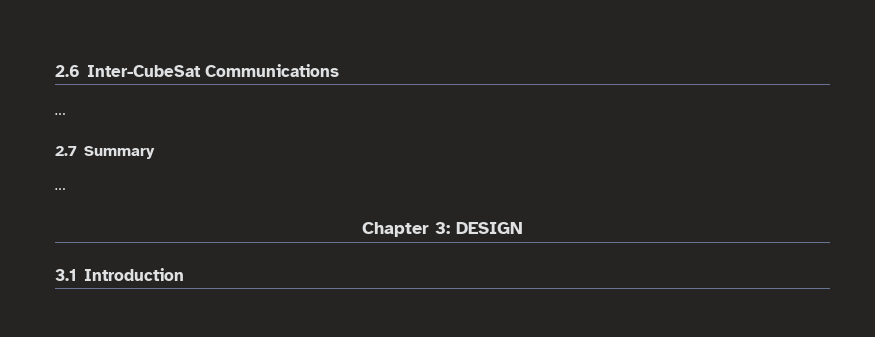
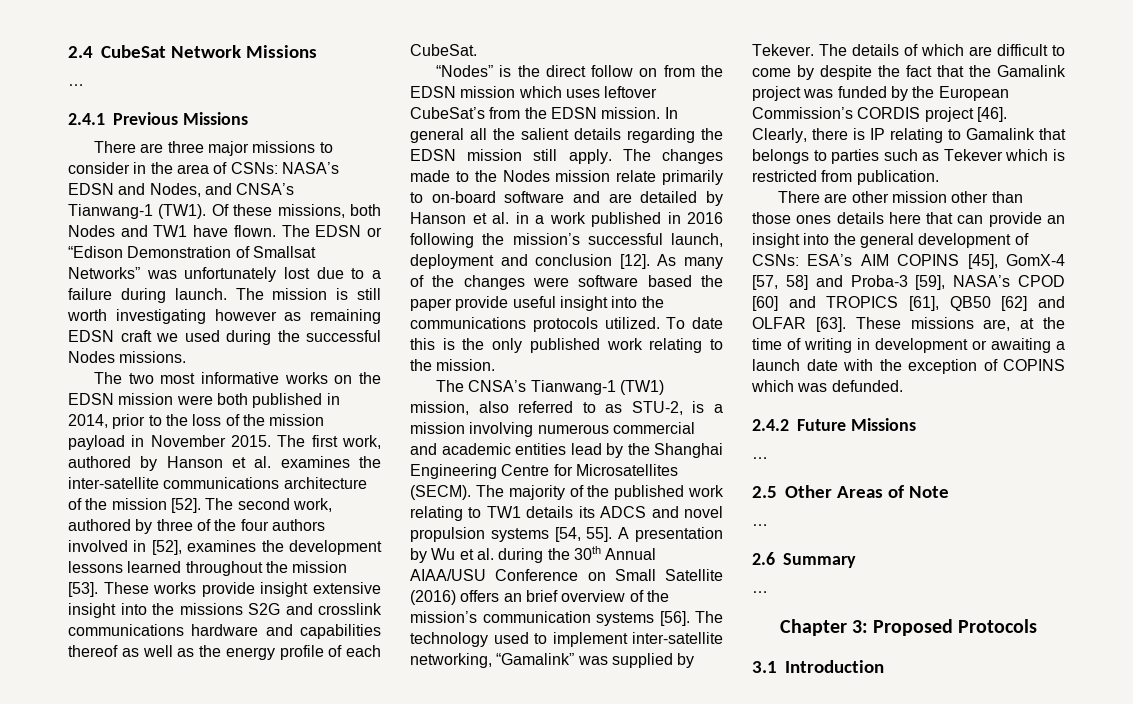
[55,64,339,77] [55,113,66,115] [55,146,77,156] 2.6 Inter-CubeSat Communications // … // 2.7 -> [68,45,317,58] [68,84,84,86] [68,112,248,125] [93,141,333,156] [68,162,339,174] [68,183,295,197] [68,204,381,219] [68,225,383,237] [68,246,316,258] [68,267,381,282] [68,288,381,303] [67,309,381,324] [68,330,381,345] [68,351,187,363] [93,372,381,384] [68,393,340,408] [68,414,325,429] [68,435,381,450] [68,456,381,471] [68,477,367,489] [68,498,332,513] [68,519,325,534] [68,540,382,555] [68,561,348,576] [68,582,381,597] [68,603,382,618] [68,624,381,639] [68,645,381,660] [410,44,477,56] [435,65,723,77] [410,86,658,98] [410,107,678,119] [410,128,723,143] [410,149,723,164] [410,170,723,185] [410,191,723,206] [410,212,723,227] [410,233,723,248] [410,254,723,269] [410,275,723,290] [410,296,664,311] [410,317,723,332] [410,338,723,353] [410,359,496,371] [435,380,664,395] [410,401,723,415] [410,422,695,437] [410,443,723,458] [410,464,678,479] [410,485,724,500] [410,506,723,521] [410,527,723,542] [410,546,657,563] [410,569,723,581] [410,590,669,605] [410,611,723,626] [410,632,723,647] [410,653,695,668] [752,44,1065,56] [752,65,1066,80] [752,86,1009,101] [752,107,1007,122] [752,128,1066,143] [752,149,1065,164] [752,170,939,185] [777,191,1023,203] [752,212,1065,227] [752,233,1029,248] [752,254,1065,269] [752,275,1065,290] [752,296,1065,311] [752,317,1065,332] [752,338,1065,353] [752,359,1065,374] [751,380,903,392] [752,418,916,431] [752,457,768,459] [752,485,949,498] [752,524,768,526] [752,552,775,565] 2.4 CubeSat Network Missions // … // 2.4.1 Previous Missions // There are three major missions to consider in the area of CSNs: NASA’s EDSN and Nodes, and CNSA’s Tianwang-1 (TW1). Of these missions, both Nodes and TW1 have flown. The EDSN or “Edison Demonstration of Smallsat Networks” was unfortunately lost due to a failure during launch. The mission is still worth investigating however as remaining EDSN craft we used during the successful Nodes missions. // The two most informative works on the EDSN mission were both published in 2014, prior to the loss of the mission payload in November 2015. The first work, authored by Hanson et al. examines the inter-satellite communications architecture of the mission [52]. The second work, authored by three of the four authors involved in [52], examines the development lessons learned throughout the mission [53]. These works provide insight extensive insight into the missions S2G and crosslink communications hardware and capabilities thereof as well as the energy profile of each CubeSat. // “Nodes” is the direct follow on from the EDSN mission which uses leftover CubeSat’s from the EDSN mission. In general all the salient details regarding the EDSN mission still apply. The changes made to the Nodes mission relate primarily to on-board software and are detailed by Hanson et al. in a work published in 2016 following the mission’s successful launch, deployment and conclusion [12]. As many of the changes were software based the paper provide useful insight into the communications protocols utilized. To date this is the only published work relating to the mission. // The CNSA’s Tianwang-1 (TW1) mission, also referred to as STU-2, is a mission involving numerous commercial and academic entities lead by the Shanghai Engineering Centre for Microsatellites (SECM). The majority of the published work relating to TW1 details its ADCS and novel propulsion systems [54, 55]. A presentation by Wu et al. during the 30th Annual AIAA/USU Conference on Small Satellite (2016) offers an brief overview of the mission’s communication systems [56]. The technology used to implement inter-satellite networking, “Gamalink” was supplied by Tekever. The details of which are difficult to come by despite the fact that the Gamalink project was funded by the European Commission’s CORDIS project [46]. Clearly, there is IP relating to Gamalink that belongs to parties such as Tekever which is restricted from publication. // There are other mission other than those ones details here that can provide an insight into the general development of CSNs: ESA’s AIM COPINS [45], GomX-4 [57, 58] and Proba-3 [59], NASA’s CPOD [60] and TROPICS [61], QB50 [62] and OLFAR [63]. These missions are, at the time of writing in development or awaiting a launch date with the exception of COPINS which was defunded. // 2.4.2 Future Missions // … // 2.5 Other Areas of Note // … // 2.6
[456,222,523,234] DESIGN -> [873,619,1038,636] Proposed Protocols

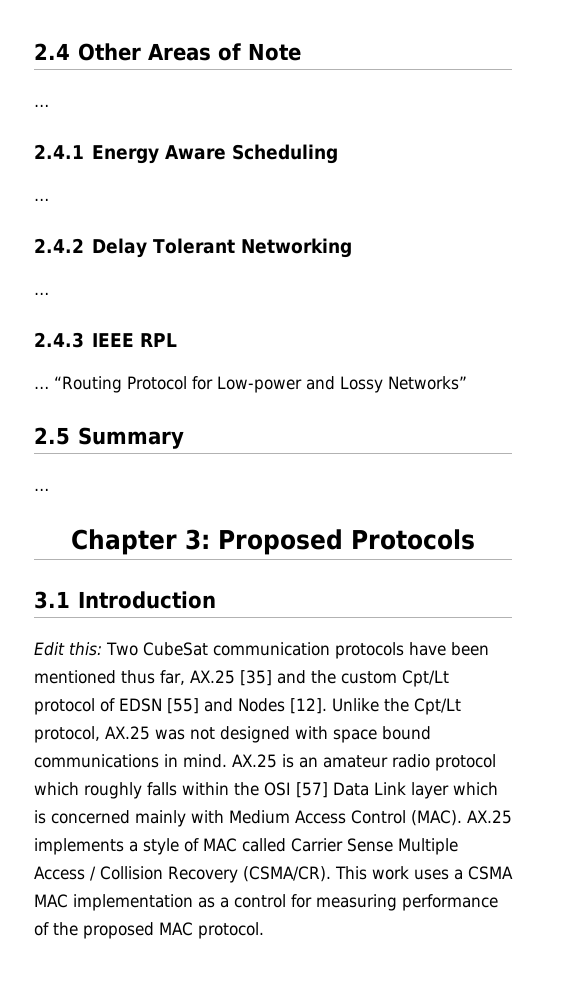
[101,45,317,58] [68,84,84,86] [68,112,248,125] [93,141,333,156] [68,162,339,174] [68,183,295,197] [68,204,381,219] [68,225,383,237] [68,246,316,258] [68,267,381,282] [68,288,381,303] [67,309,381,324] [68,330,381,345] [68,351,187,363] [93,372,381,384] [68,393,340,408] [68,414,325,429] [68,435,381,450] [68,456,381,471] [68,477,367,489] [68,498,332,513] [68,519,325,534] [68,540,382,555] [68,561,348,576] [68,582,381,597] [68,603,382,618] [68,624,381,639] [68,645,381,660] [410,44,477,56] [435,65,723,77] [410,86,658,98] [410,107,678,119] [410,128,723,143] [410,149,723,164] [410,170,723,185] [410,191,723,206] [410,212,723,227] [410,233,723,248] [410,254,723,269] [410,275,723,290] [410,296,664,311] [410,317,723,332] [410,338,723,353] [410,359,496,371] [435,380,664,395] [410,401,723,415] [410,422,695,437] [410,443,723,458] [410,464,678,479] [410,485,724,500] [410,506,723,521] [410,527,723,542] [410,546,657,563] [410,569,723,581] [410,590,669,605] [410,611,723,626] [410,632,723,647] [410,653,695,668] [752,44,1065,56] [752,65,1066,80] [752,86,1009,101] [752,107,1007,122] [752,128,1066,143] [752,149,1065,164] [752,170,939,185] [777,191,1023,203] [752,212,1065,227] [752,233,1029,248] [752,254,1065,269] [752,275,1065,290] [752,296,1065,311] [752,317,1065,332] [752,338,1065,353] [752,359,1065,374] [751,380,903,392] [752,418,916,431] [752,457,768,459] [752,486,777,498] CubeSat Network Missions // … // 2.4.1 Previous Missions // There are three major missions to consider in the area of CSNs: NASA’s EDSN and Nodes, and CNSA’s Tianwang-1 (TW1). Of these missions, both Nodes and TW1 have flown. The EDSN or “Edison Demonstration of Smallsat Networks” was unfortunately lost due to a failure during launch. The mission is still worth investigating however as remaining EDSN craft we used during the successful Nodes missions. // The two most informative works on the EDSN mission were both published in 2014, prior to the loss of the mission payload in November 2015. The first work, authored by Hanson et al. examines the inter-satellite communications architecture of the mission [52]. The second work, authored by three of the four authors involved in [52], examines the development lessons learned throughout the mission [53]. These works provide insight extensive insight into the missions S2G and crosslink communications hardware and capabilities thereof as well as the energy profile of each CubeSat. // “Nodes” is the direct follow on from the EDSN mission which uses leftover CubeSat’s from the EDSN mission. In general all the salient details regarding the EDSN mission still apply. The changes made to the Nodes mission relate primarily to on-board software and are detailed by Hanson et al. in a work published in 2016 following the mission’s successful launch, deployment and conclusion [12]. As many of the changes were software based the paper provide useful insight into the communications protocols utilized. To date this is the only published work relating to the mission. // The CNSA’s Tianwang-1 (TW1) mission, also referred to as STU-2, is a mission involving numerous commercial and academic entities lead by the Shanghai Engineering Centre for Microsatellites (SECM). The majority of the published work relating to TW1 details its ADCS and novel propulsion systems [54, 55]. A presentation by Wu et al. during the 30th Annual AIAA/USU Conference on Small Satellite (2016) offers an brief overview of the mission’s communication systems [56]. The technology used to implement inter-satellite networking, “Gamalink” was supplied by Tekever. The details of which are difficult to come by despite the fact that the Gamalink project was funded by the European Commission’s CORDIS project [46]. Clearly, there is IP relating to Gamalink that belongs to parties such as Tekever which is restricted from publication. // There are other mission other than those ones details here that can provide an insight into the general development of CSNs: ESA’s AIM COPINS [45], GomX-4 [57, 58] and Proba-3 [59], NASA’s CPOD [60] and TROPICS [61], QB50 [62] and OLFAR [63]. These missions are, at the time of writing in development or awaiting a launch date with the exception of COPINS which was defunded. // 2.4.2 Future Missions // … // 2.5 -> (70, 51) none
[752,552,775,565] 2.6 -> [34,144,339,164] [34,198,49,201] [34,238,353,258] [34,292,49,295] [34,332,178,348] [34,376,467,393] [34,427,70,445] 2.4.1 Energy Aware Scheduling // … // 2.4.2 Delay Tolerant Networking // … // 2.4.3 IEEE RPL // … “Routing Protocol for Low-power and Lossy Networks” // 2.5
(884, 666) none -> [34,642,489,659] [34,670,449,687] [34,698,461,715] [34,726,431,743] [34,754,496,771] [34,782,498,799] [34,810,512,827] [34,838,458,855] [34,866,513,883] [34,894,498,911] [34,922,264,939] // Edit this: Two CubeSat communication protocols have been mentioned thus far, AX.25 [35] and the custom Cpt/Lt protocol of EDSN [55] and Nodes [12]. Unlike the Cpt/Lt protocol, AX.25 was not designed with space bound communications in mind. AX.25 is an amateur radio protocol which roughly falls within the OSI [57] Data Link layer which is concerned mainly with Medium Access Control (MAC). AX.25 implements a style of MAC called Carrier Sense Multiple Access / Collision Recovery (CSMA/CR). This work uses a CSMA MAC implementation as a control for measuring performance of the proposed MAC protocol.

